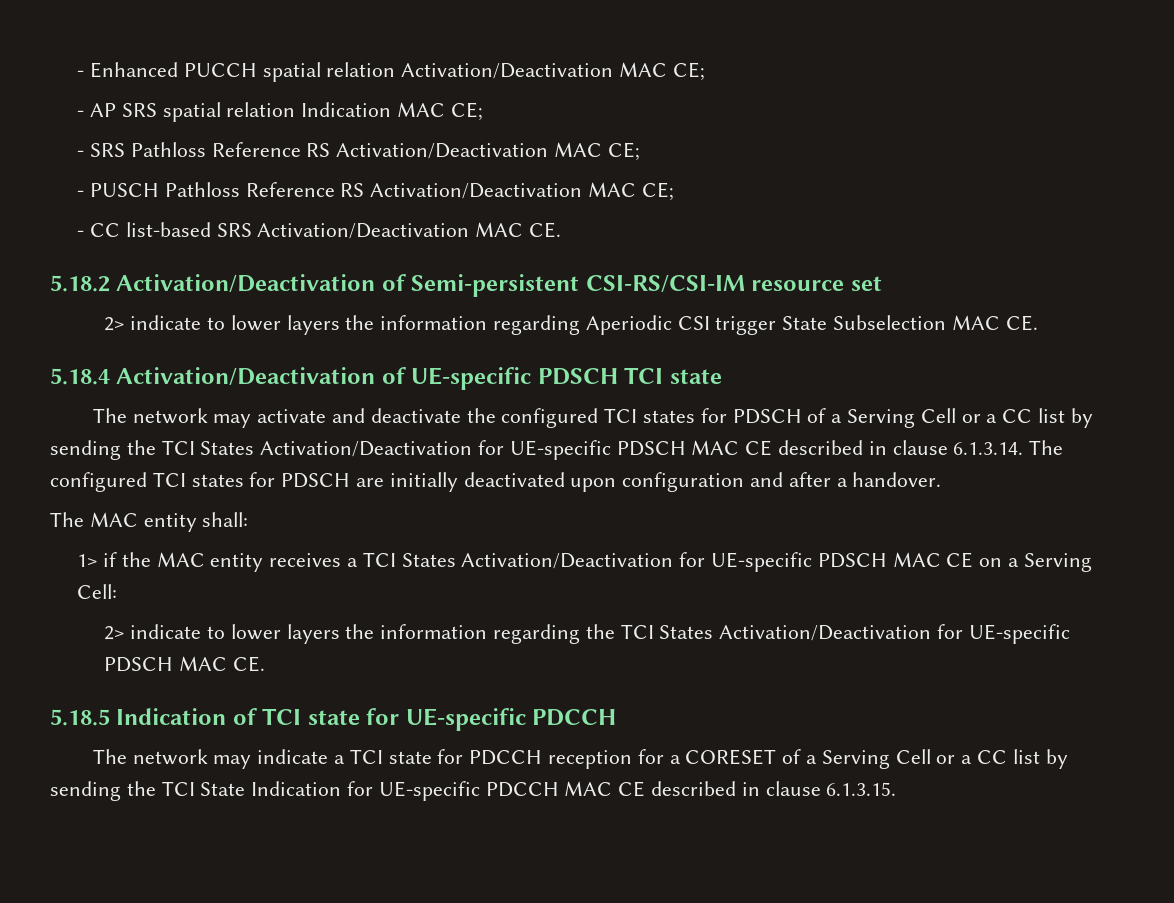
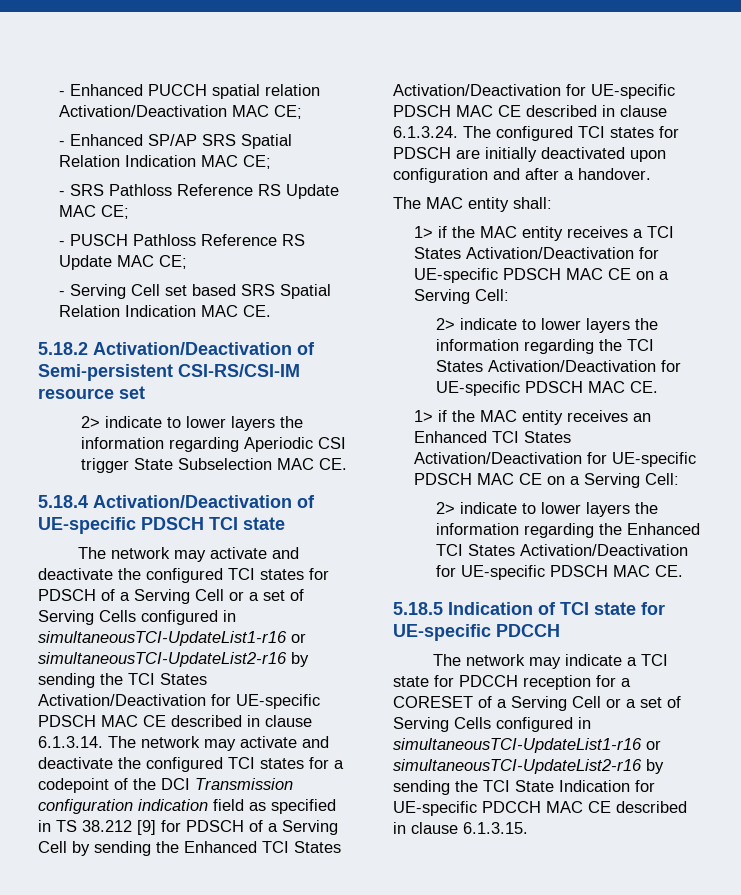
[89,102,296,122] AP SRS spatial relation -> [70,134,293,149] [59,155,121,167] Enhanced SP/AP SRS Spatial Relation
[336,143,549,159] Activation/Deactivation -> [286,184,340,199] Update
[370,182,674,201] [77,222,470,239] Activation/Deactivation MAC CE; // - CC list-based SRS Activation/Deactivation -> [59,255,188,270] [59,284,332,299] [59,305,197,317] Update MAC CE; // - Serving Cell set based SRS Spatial Relation Indication
[1002,408,1066,423] CC list -> [263,589,304,601] [38,610,236,625] [38,631,306,646] [38,652,287,667] set of Serving Cells configured in simultaneousTCI-UpdateList1-r16 or simultaneousTCI-UpdateList2-r16
(1064, 447) none -> [141,736,329,751] [38,757,344,772] [38,778,293,793] [38,799,336,814] [38,820,338,835] [38,841,341,856] [393,84,675,99] [393,105,667,117] [393,126,491,138] network may activate and deactivate the configured TCI states for a codepoint of the DCI Transmission configuration indication field as specified in TS 38.212 [9] for PDSCH of a Serving Cell by sending the Enhanced TCI States Activation/Deactivation for UE-specific PDSCH MAC CE described in clause 6.1.3.24. The
(265, 664) none -> [414,410,652,425] [414,431,572,443] [414,452,697,467] [414,473,680,488] [435,502,658,517] [435,523,700,538] [435,544,688,556] [435,565,683,580] // 1> if the MAC entity receives an Enhanced TCI States Activation/Deactivation for UE-specific PDSCH MAC CE on a Serving Cell: // 2> indicate to lower layers the information regarding the Enhanced TCI States Activation/Deactivation for UE-specific PDSCH MAC CE.
[977,749,1040,764] CC list -> [640,696,681,708] [393,717,591,732] [393,738,661,753] [393,759,642,774] set of Serving Cells configured in simultaneousTCI-UpdateList1-r16 or simultaneousTCI-UpdateList2-r16

